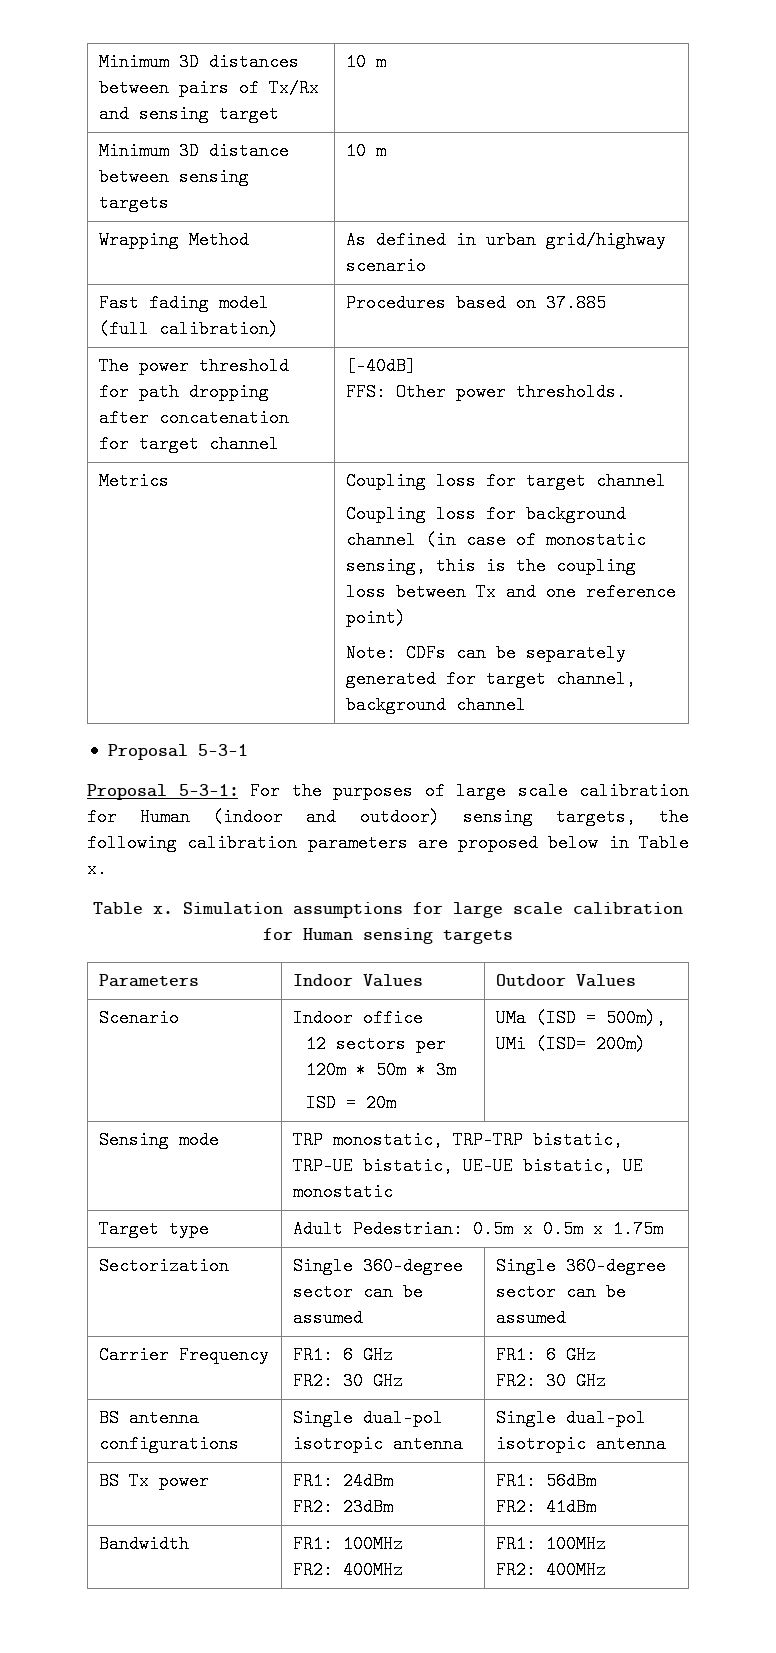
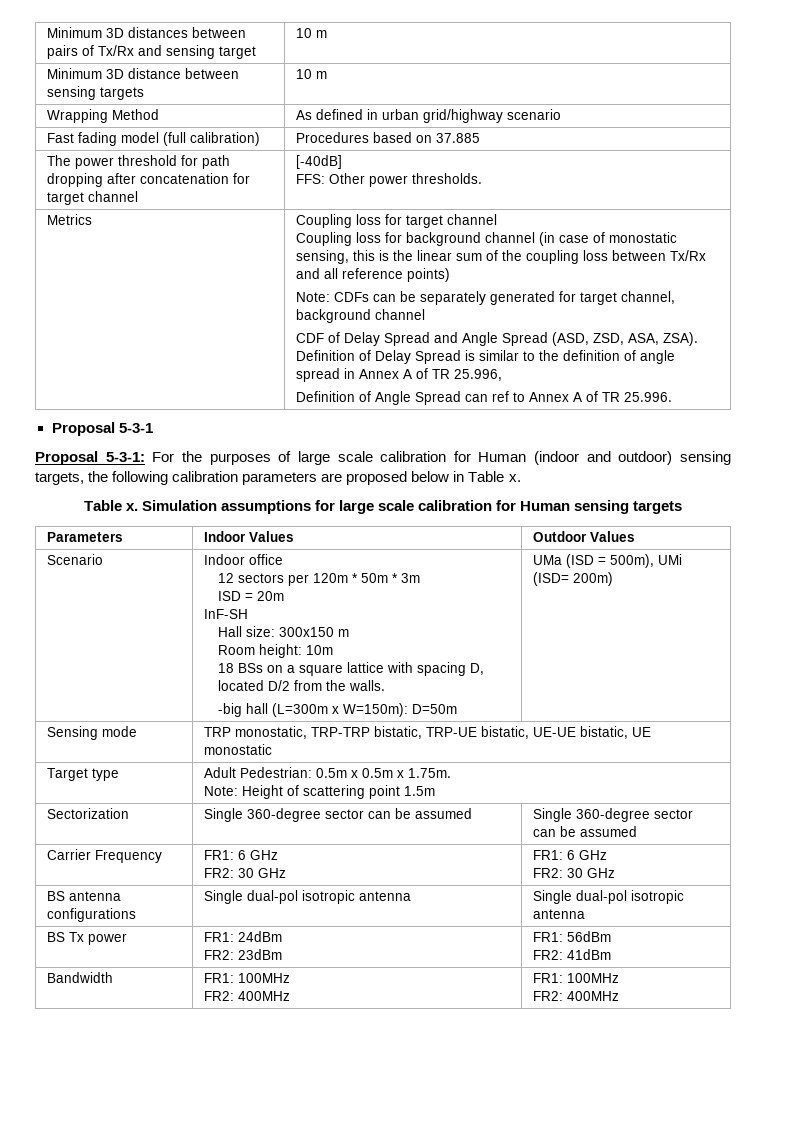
[556,557,637,575] [346,583,677,601] [346,609,407,627] coupling loss between Tx and one reference point) -> [416,250,706,264] [295,268,450,282] linear sum of the coupling loss between Tx/Rx and all reference points)
(527, 705) none -> [295,332,698,346] [295,350,675,364] [295,368,502,382] [295,391,672,405] // CDF of Delay Spread and Angle Spread (ASD, ZSD, ASA, ZSA). Definition of Delay Spread is similar to the definition of angle spread in Annex A of TR 25.996, // Definition of Angle Spread can ref to Annex A of TR 25.996.
(397, 1103) none -> [203,609,248,619] [218,626,350,637] [218,644,334,658] [218,662,485,676] [218,680,386,691] [218,703,458,717] // InF-SH // Hall size: 300x150 m // Room height: 10m // 18 BSs on a square lattice with spacing D, located D/2 from the walls. // -big hall (L=300m x W=150m): D=50m
[613,1220,664,1238] 1.75m -> [407,768,451,778] [203,785,435,799] 1.75m. // Note: Height of scattering point 1.5m

